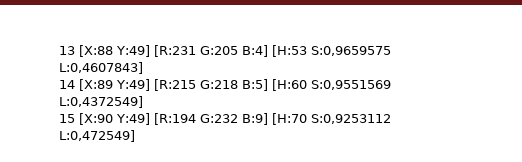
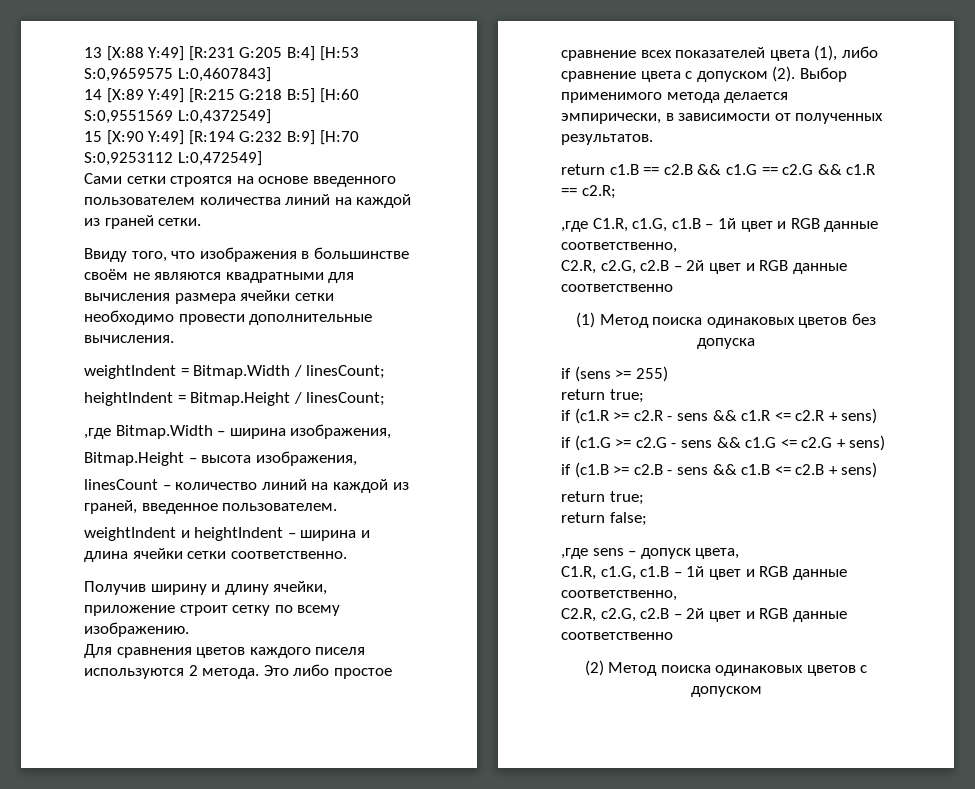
(135, 136) none -> [84,173,396,187] [84,194,412,208] [84,215,202,229] [84,247,409,262] [84,269,355,283] [84,290,334,304] [84,310,373,325] [84,335,174,343] [84,365,386,379] [84,392,386,406] [84,424,392,439] [84,451,357,466] [84,479,409,493] [84,500,338,514] [84,527,370,541] [84,548,347,562] [84,581,328,595] [84,605,341,616] [84,622,189,637] [84,644,366,658] [84,664,392,679] [561,45,878,61] [561,66,847,82] [561,92,789,103] [561,113,884,124] [561,134,653,145] [561,164,876,175] [561,185,616,199] [561,218,879,232] [561,242,677,253] [561,260,847,274] [561,284,673,292] [576,312,876,328] [697,338,755,349] [561,366,668,382] [561,389,644,403] [561,408,878,424] [561,435,886,451] [561,462,878,478] [561,491,644,505] [561,512,647,526] [561,548,740,559] [561,566,847,580] [561,590,677,601] [561,608,847,622] [561,632,673,640] [584,660,868,676] [690,686,762,697] // Сами сетки строятся на основе введенного пользователем количества линий на каждой из граней сетки. // Ввиду того, что изображения в большинстве своём не являются квадратными для вычисления размера ячейки сетки необходимо провести дополнительные вычисления. // weightIndent = Bitmap.Width / linesCount; // heightIndent = Bitmap.Height / linesCount; // ,где Bitmap.Width – ширина изображения, // Bitmap.Height – высота изображения, // linesCount – количество линий на каждой из граней, введенное пользователем. // weightIndent и heightIndent – ширина и длина ячейки сетки соответственно. // Получив ширину и длину ячейки, приложение строит сетку по всему изображению. // Для сравнения цветов каждого писеля используются 2 метода. Это либо простое сравнение всех показателей цвета (1), либо сравнение цвета с допуском (2). Выбор применимого метода делается эмпирически, в зависимости от полученных результатов. // return c1.B == c2.B && c1.G == c2.G && c1.R == c2.R; // ,где C1.R, c1.G, c1.B – 1й цвет и RGB данные соответственно, // C2.R, c2.G, c2.B – 2й цвет и RGB данные соответственно // (1) Метод поиска одинаковых цветов без допуска // if (sens >= 255) // return true; // if (c1.R >= c2.R - sens && c1.R <= c2.R + sens) // if (c1.G >= c2.G - sens && c1.G <= c2.G + sens) // if (c1.B >= c2.B - sens && c1.B <= c2.B + sens) // return true; // return false; // ,где sens – допуск цвета, // C1.R, c1.G, c1.B – 1й цвет и RGB данные соответственно, // C2.R, c2.G, c2.B – 2й цвет и RGB данные соответственно // (2) Метод поиска одинаковых цветов с допуском

